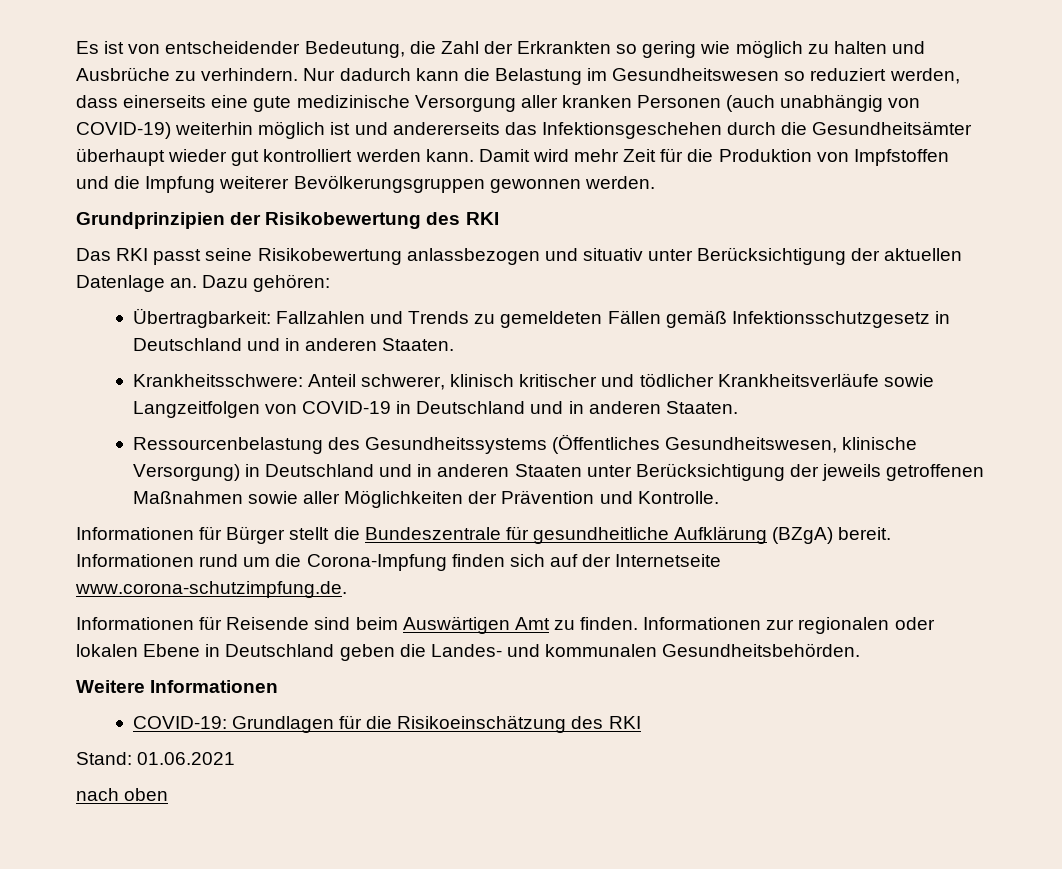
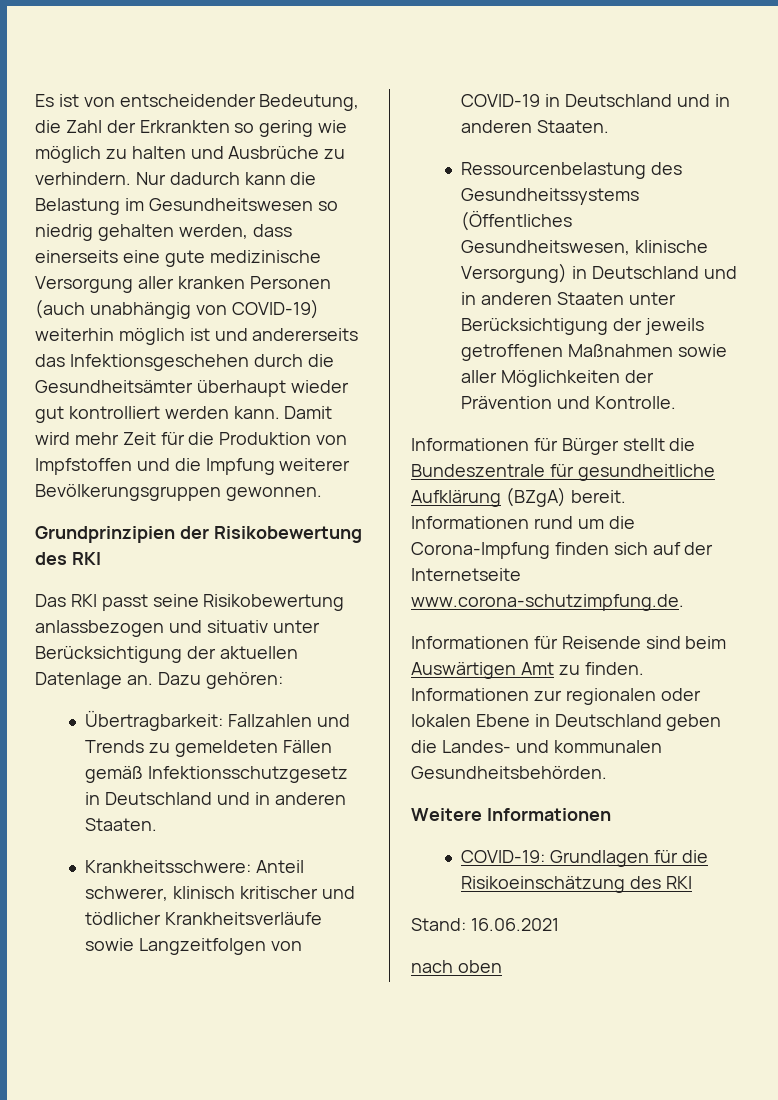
[810,68,887,81] reduziert -> [35,224,174,241] niedrig gehalten
[489,176,655,193] gewonnen werden. -> [225,487,322,501] gewonnen.
[137,752,236,765] 01.06.2021 -> [470,918,559,931] 16.06.2021

